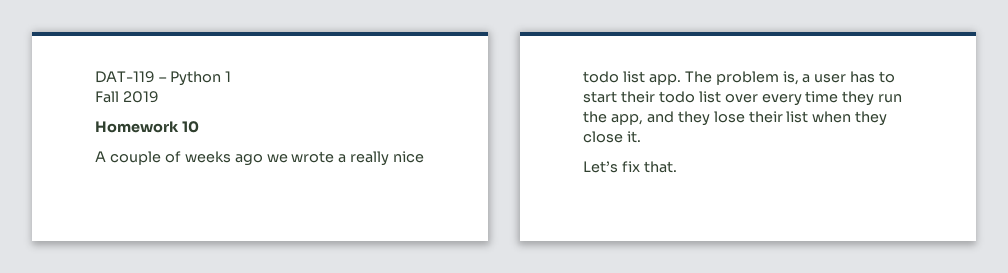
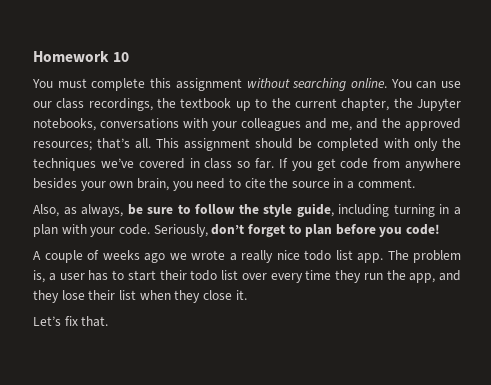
[95,71,231,86] [95,91,159,103] [95,121,199,133] DAT-119 – Python 1 // Fall 2019 // Homework 10 -> [33,51,130,62] [32,78,461,91] [33,98,462,111] [33,118,461,131] [33,138,461,151] [33,158,461,171] [33,178,415,191] [33,203,462,217] [33,224,441,237] Homework 10 // You must complete this assignment without searching online. You can use our class recordings, the textbook up to the current chapter, the Jupyter notebooks, conversations with your colleagues and me, and the approved resources; that’s all. This assignment should be completed with only the techniques we’ve covered in class so far. If you get code from anywhere besides your own brain, you need to cite the source in a comment. // Also, as always, be sure to follow the style guide, including turning in a plan with your code. Seriously, don’t forget to plan before you code!

